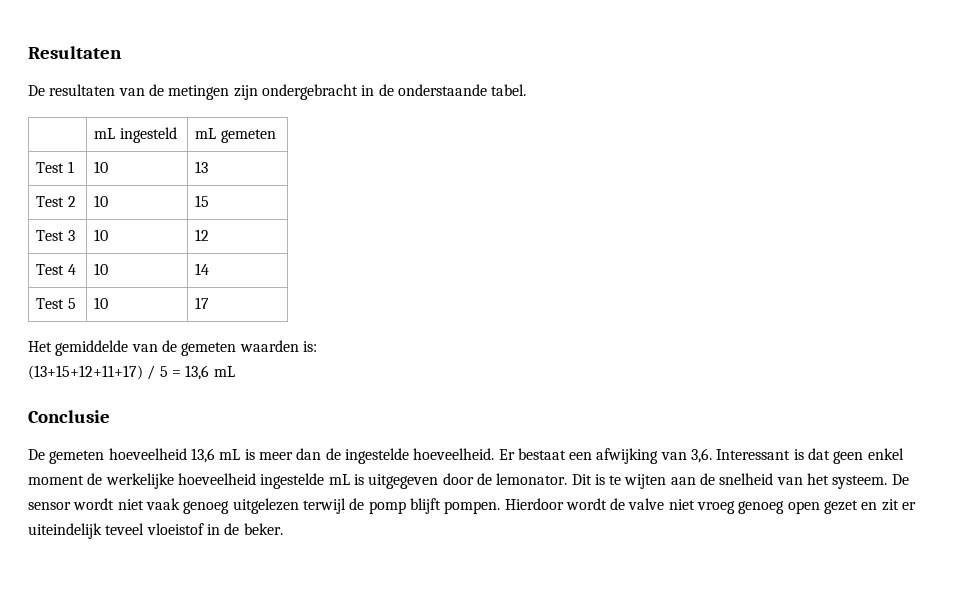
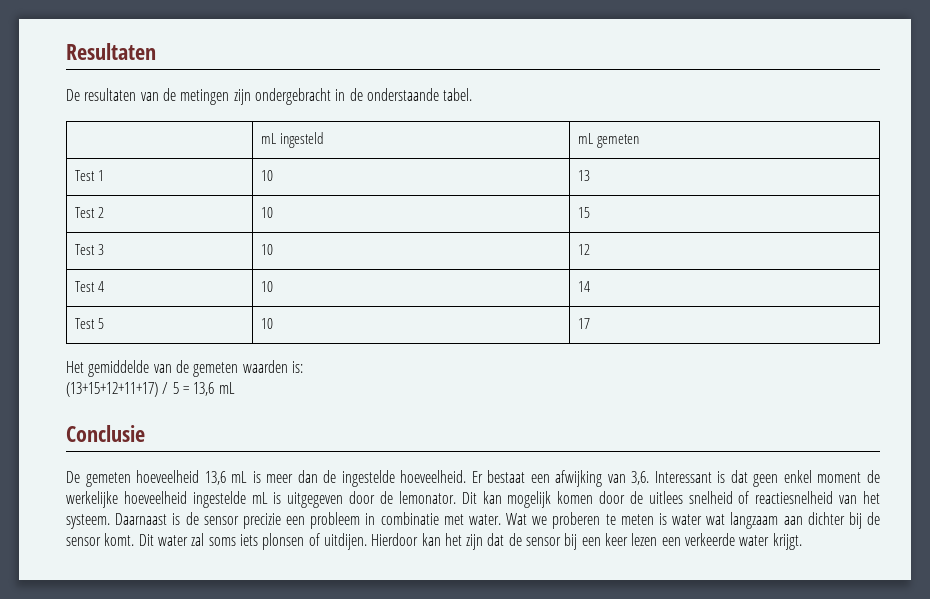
[594,473,909,489] [28,498,917,514] [28,523,283,539] is te wijten aan de snelheid van het systeem. De sensor wordt niet vaak genoeg uitgelezen terwijl de pomp blijft pompen. Hierdoor wordt de valve niet vroeg genoeg open gezet en zit er uiteindelijk teveel vloeistof in de beker. -> [482,491,881,508] [66,512,880,529] [66,533,802,550] kan mogelijk komen door de uitlees snelheid of reactiesnelheid van het systeem. Daarnaast is de sensor precizie een probleem in combinatie met water. Wat we proberen te meten is water wat langzaam aan dichter bij de sensor komt. Dit water zal soms iets plonsen of uitdijen. Hierdoor kan het zijn dat de sensor bij een keer lezen een verkeerde water krijgt.

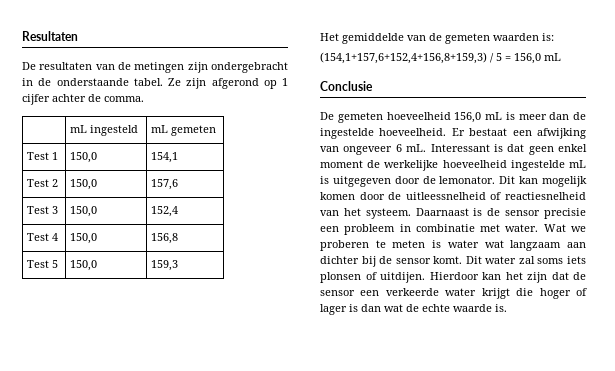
(473, 94) none -> [168,78,288,89] [22,94,144,105] Ze zijn afgerond op 1 cijfer achter de comma.
[260,170,273,181] [577,170,590,181] 10 | 13 -> [70,152,98,163] [151,152,179,163] 150,0 | 154,1
[260,207,273,218] [577,207,590,218] 10 | 15 -> [70,179,98,190] [151,179,179,190] 150,0 | 157,6
[260,244,273,255] [577,244,590,255] 10 | 12 -> [70,206,98,217] [151,206,179,217] 150,0 | 152,4
[260,281,273,292] [577,281,590,292] 10 | 14 -> [70,233,98,244] [151,233,179,244] 150,0 | 156,8
[260,318,273,329] [577,318,590,329] 10 | 17 -> [70,260,98,271] [151,260,179,271] 150,0 | 159,3
[66,382,158,397] (13+15+12+11+17) -> [320,52,487,64] (154,1+157,6+152,4+156,8+159,3)
[193,382,215,396] 13,6 -> [514,53,541,64] 156,0
[204,471,226,485] 13,6 -> [454,112,482,123] 156,0
[631,471,650,485] 3,6. -> [343,144,427,155] ongeveer 6 mL.
[648,491,733,504] uitlees snelheid -> [405,192,486,200] uitleessnelheid
[242,513,281,529] precizie -> [544,208,586,219] precisie
[564,533,802,550] bij een keer lezen een verkeerde water krijgt. -> [360,288,587,299] [320,304,507,315] een verkeerde water krijgt die hoger of lager is dan wat de echte waarde is.

